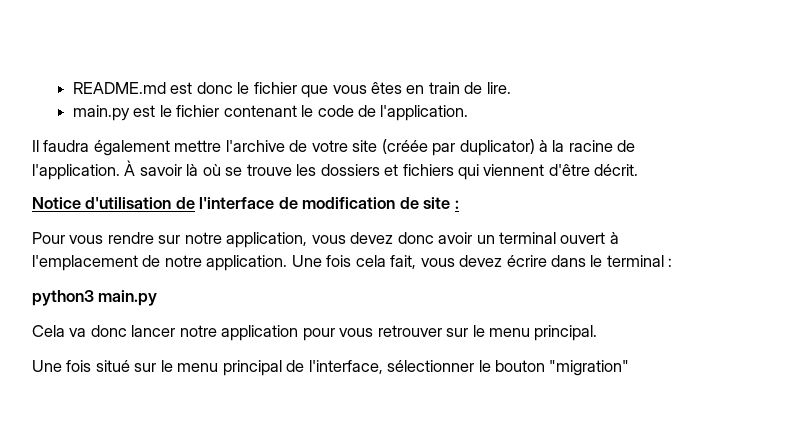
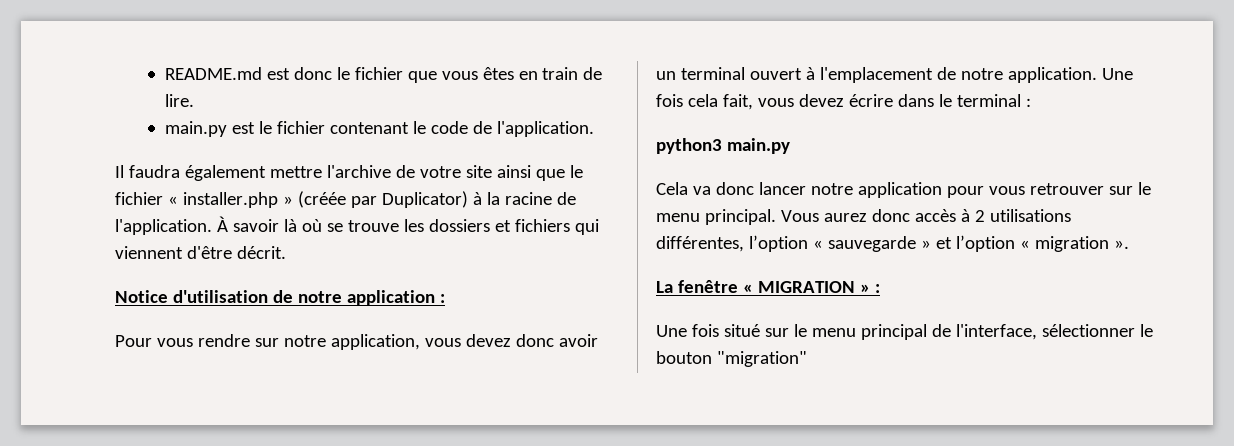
(378, 146) none -> [496,165,583,181] [115,192,293,208] ainsi que le fichier « installer.php »
[459,139,535,156] duplicator) -> [381,191,468,208] Duplicator)
[199,197,451,209] l'interface de modification de site -> [297,290,435,306] notre application
(598, 333) none -> [780,209,1071,222] [656,235,1129,252] [656,280,880,293] Vous aurez donc accès à 2 utilisations différentes, l’option « sauvegarde » et l’option « migration ». // La fenêtre « MIGRATION » :

